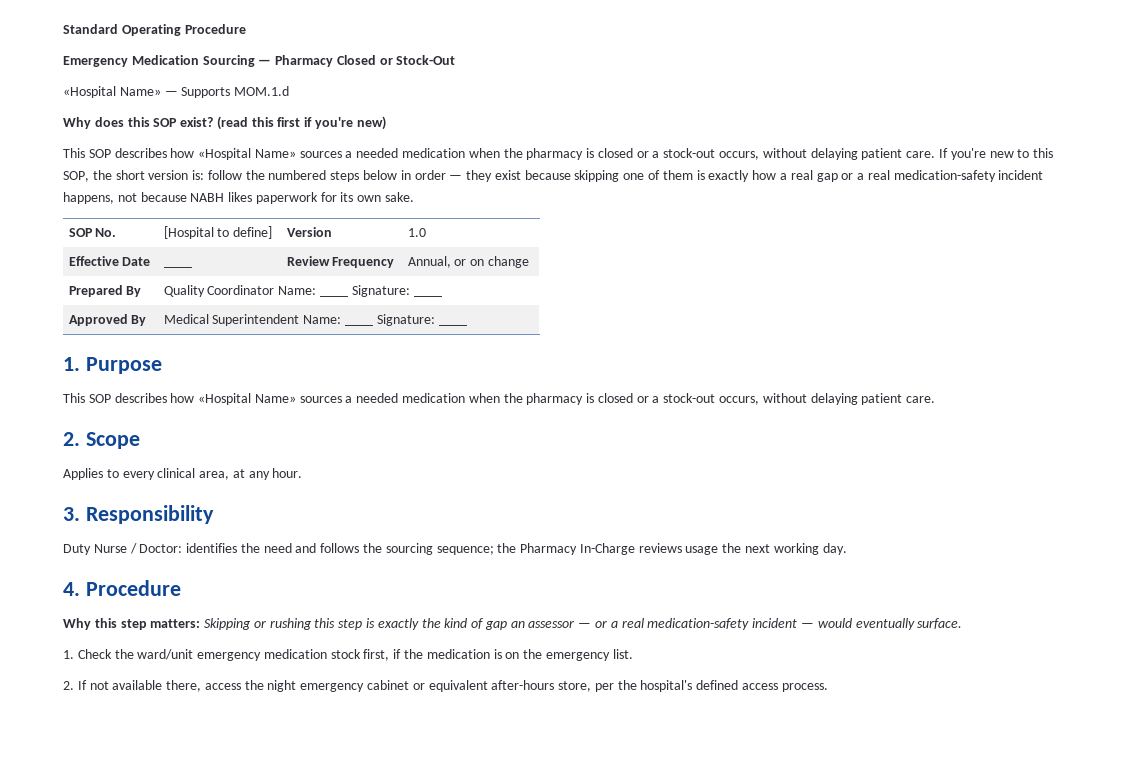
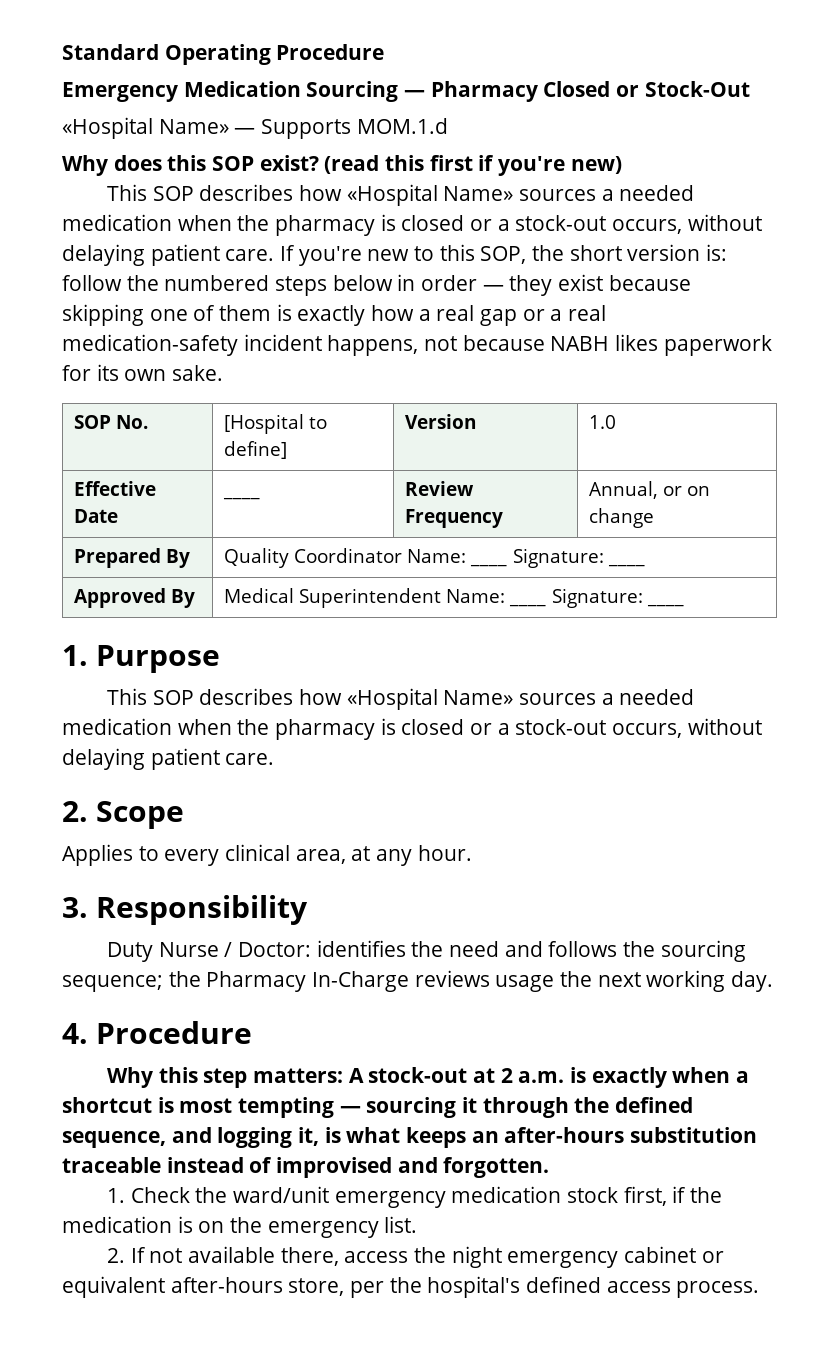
[204,618,963,630] Skipping or rushing this step is exactly the kind of gap an assessor — or a real medication-safety incident — would eventually surface. -> [348,1067,750,1088] [62,1097,694,1118] [62,1127,758,1148] [62,1157,550,1178] A stock-out at 2 a.m. is exactly when a shortcut is most tempting — sourcing it through the defined sequence, and logging it, is what keeps an after-hours substitution traceable instead of improvised and forgotten.

